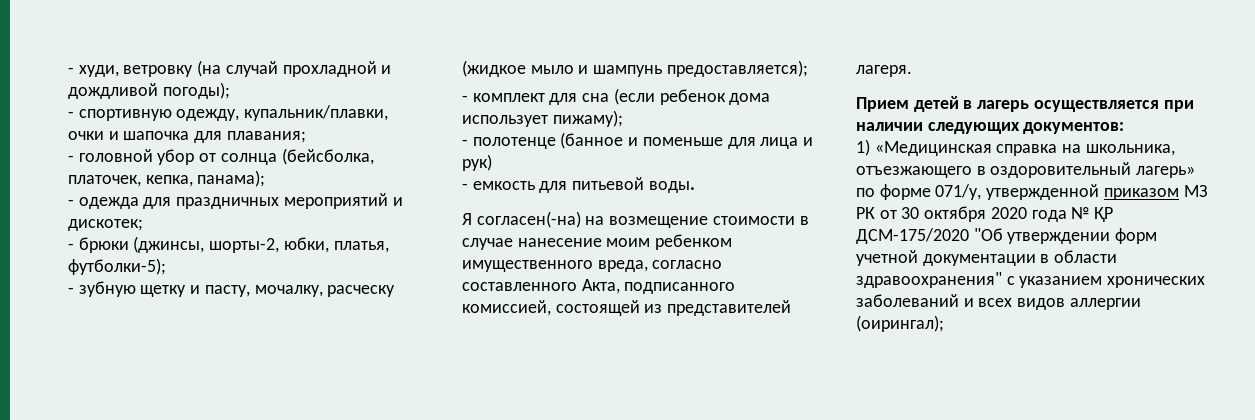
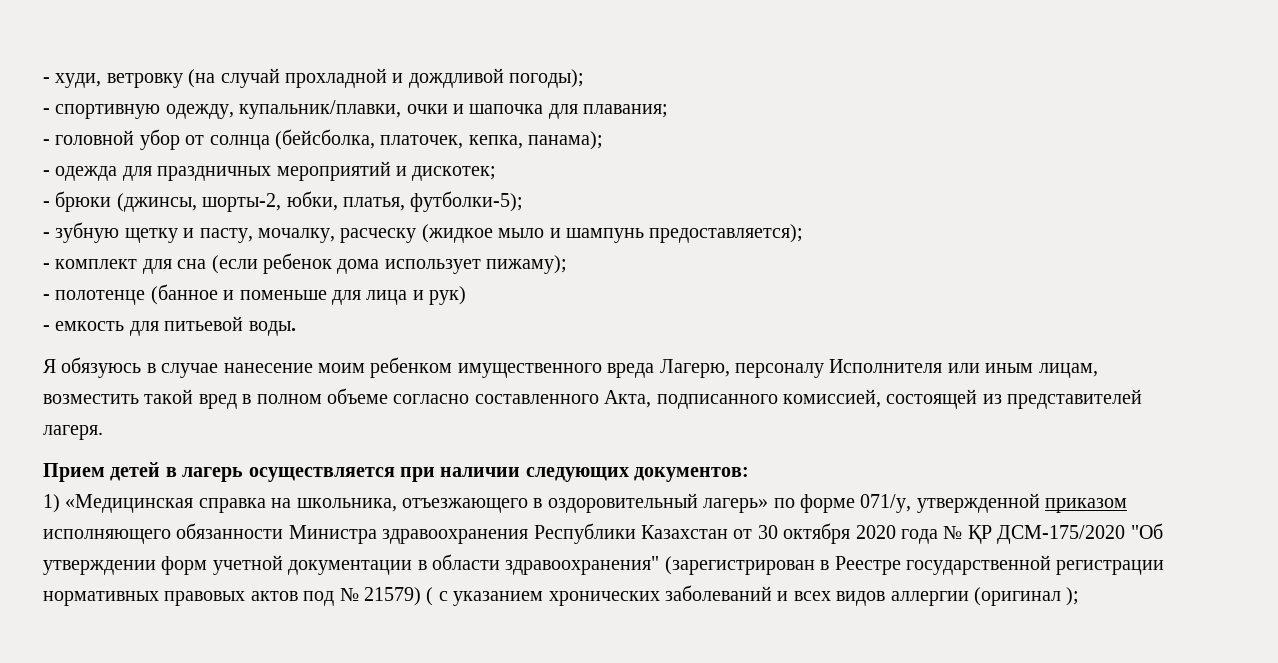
[476,211,795,228] согласен(-на) на возмещение стоимости -> [61,357,142,378] обязуюсь
[597,260,648,272] вреда, -> [607,359,1098,378] [43,388,388,409] вреда Лагерю, персоналу Исполнителя или иным лицам, возместить такой вред в полном объеме
[1183,185,1208,197] [856,207,875,219] МЗ РК -> [43,523,728,544] исполняющего обязанности Министра здравоохранения Республики Казахстан
(1002, 280) none -> [664,555,1165,575] [43,587,434,606] (зарегистрирован в Реестре государственной регистрации нормативных правовых актов под № 21579) (
[856,315,944,332] (оирингал); -> [973,587,1080,606] (оригинал );

